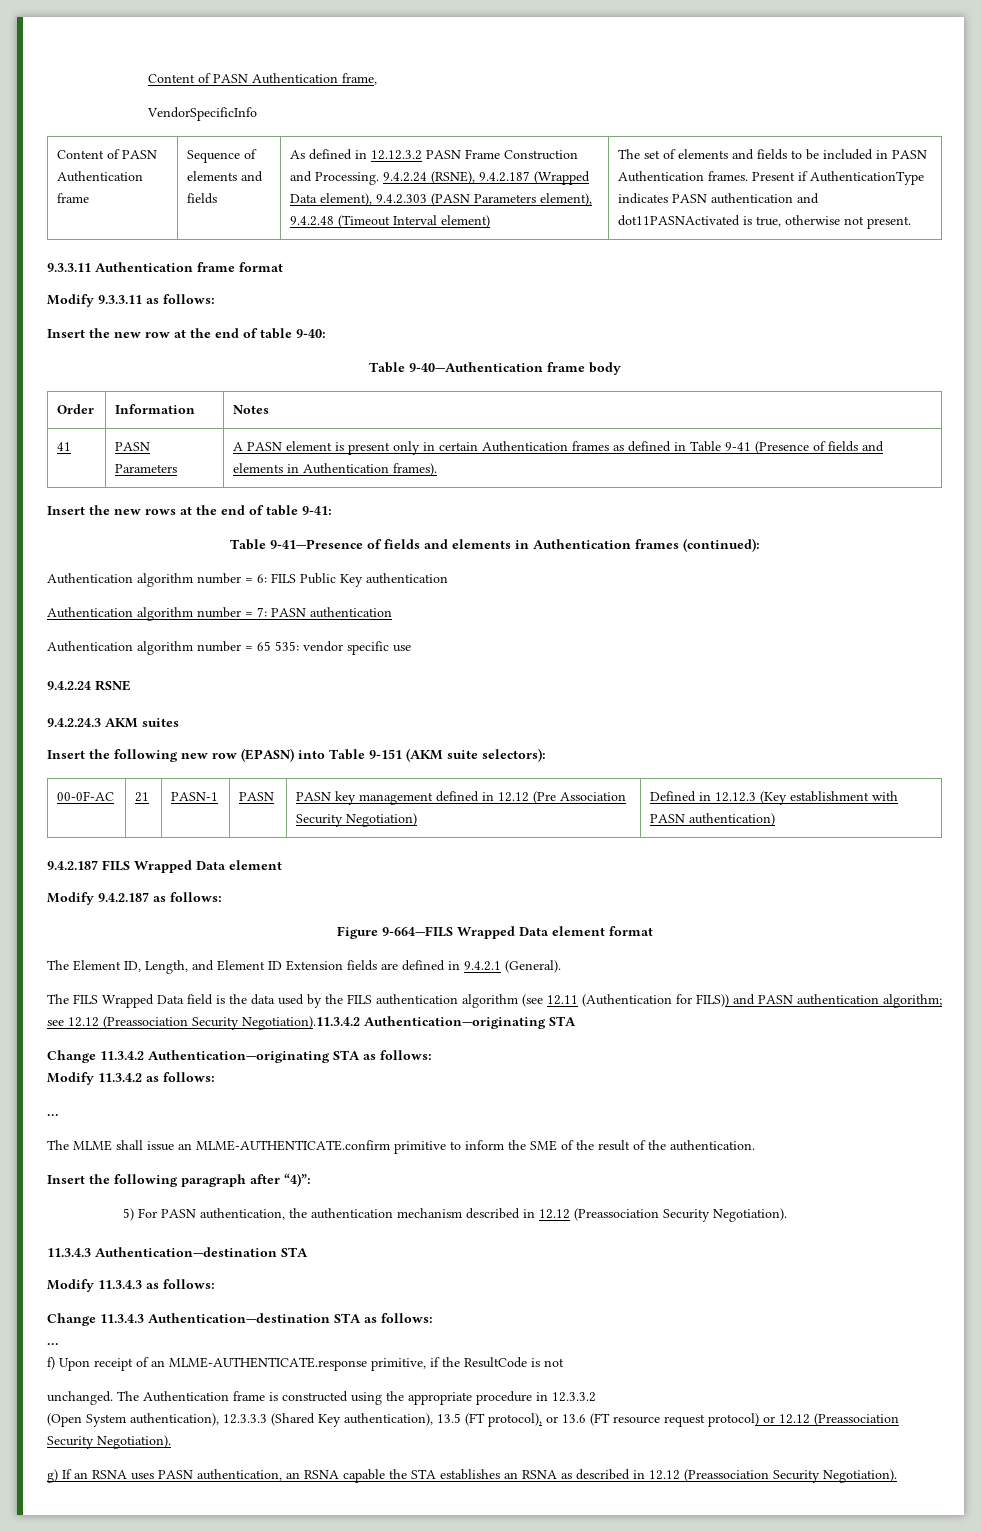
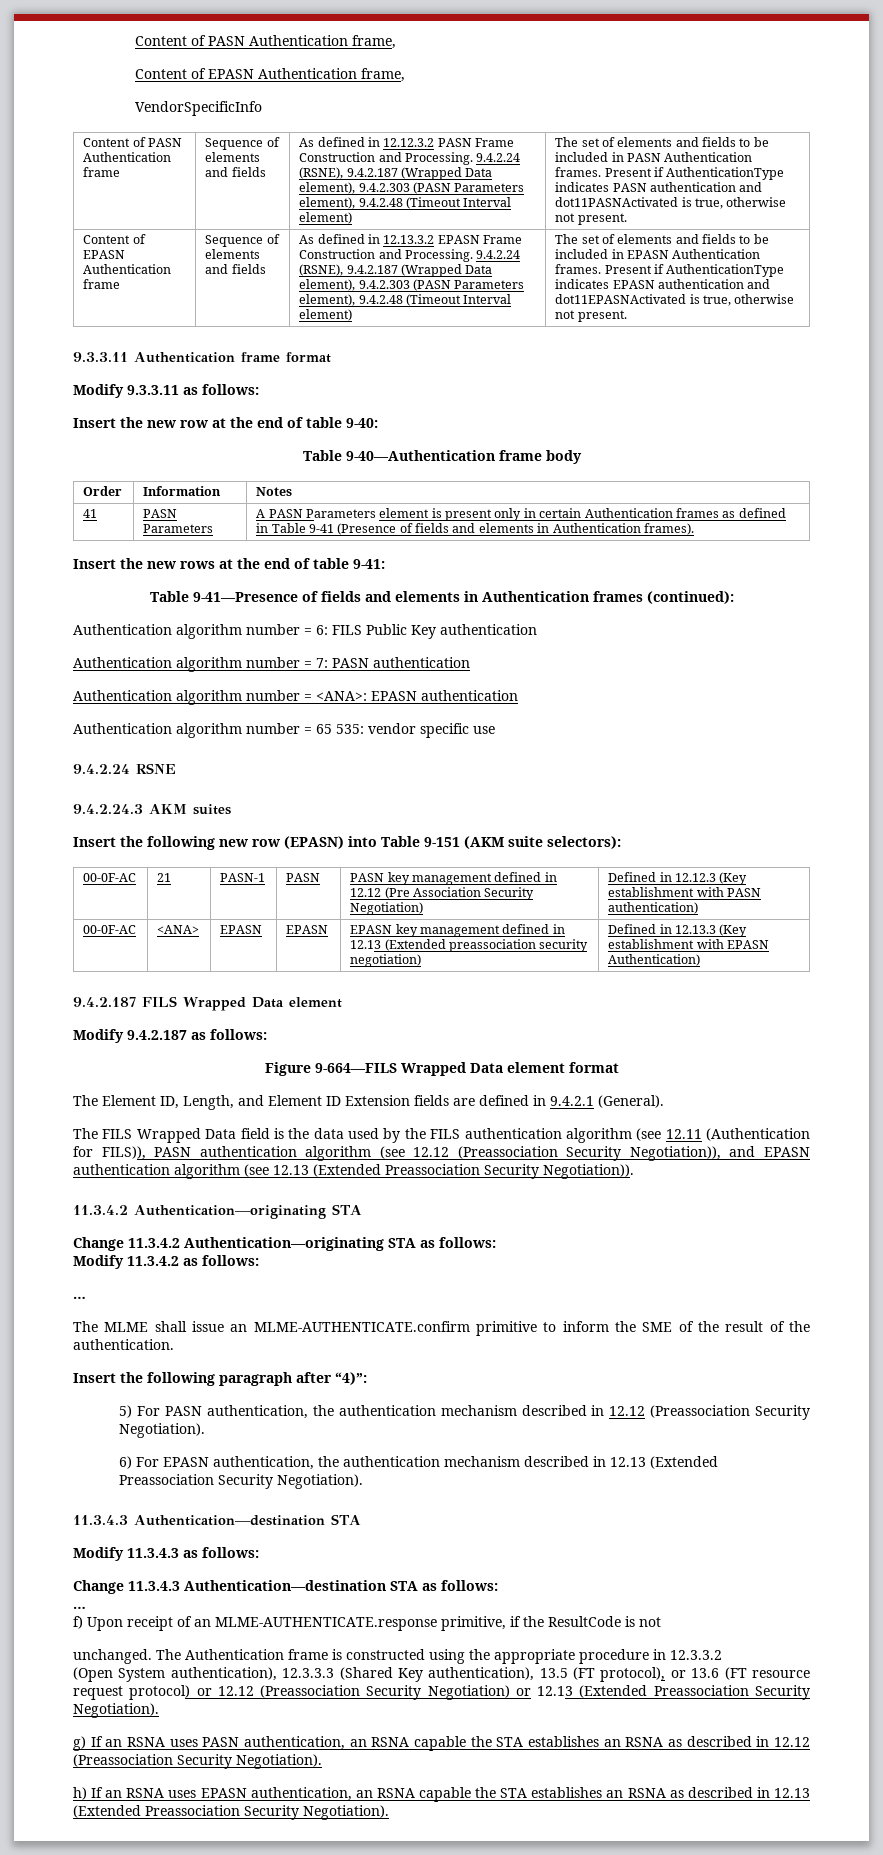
(378, 79) none -> [134,68,405,82] // Content of EPASN Authentication frame,
(912, 222) none -> [83,234,146,244] [83,250,126,259] [83,264,172,274] [83,279,121,289] [205,234,280,247] [205,249,261,259] [205,264,266,274] [299,234,523,244] [299,249,521,262] [299,264,493,277] [299,279,525,291] [299,294,512,306] [299,309,353,321] [555,234,769,244] [555,249,761,259] [555,264,785,277] [555,279,771,289] [555,294,795,306] [555,310,627,322] // Content of EPASN Authentication frame | Sequence of elements and fields | As defined in 12.13.3.2 EPASN Frame Construction and Processing. 9.4.2.24 (RSNE), 9.4.2.187 (Wrapped Data element), 9.4.2.303 (PASN Parameters element), 9.4.2.48 (Timeout Interval element) | The set of elements and fields to be included in EPASN Authentication frames. Present if AuthenticationType indicates EPASN authentication and dot11EPASNActivated is true, otherwise not present.
(283, 446) none -> [305,509,376,518] Parameters
(392, 612) none -> [73,690,518,705] // Authentication algorithm number = <ANA>: EPASN authentication
(776, 819) none -> [83,925,137,934] [157,925,200,934] [220,925,263,934] [286,925,329,934] [350,924,565,937] [350,939,589,952] [350,954,422,967] [608,924,748,937] [608,939,769,949] [608,954,701,966] // 00-0F-AC | <ANA> | EPASN | EPASN | EPASN key management defined in 12.13 (Extended preassociation security negotiation) | Defined in 12.13.3 (Key establishment with EPASN Authentication)
[696,994,942,1008] [47,1016,360,1030] FILS)) and PASN authentication algorithm; see 12.12 (Preassociation Security Negotiation).11.3.4.2 -> [101,1146,810,1161] [73,1164,634,1179] [73,1205,128,1215] FILS)), PASN authentication algorithm (see 12.12 (Preassociation Security Negotiation)), and EPASN authentication algorithm (see 12.13 (Extended Preassociation Security Negotiation)). // 11.3.4.2
(788, 1215) none -> [119,1456,719,1470] [119,1474,364,1489] // 6) For EPASN authentication, the authentication mechanism described in 12.13 (Extended Preassociation Security Negotiation).
(94, 1442) none -> [427,1685,810,1700] Negotiation) or 12.13 (Extended Preassociation Security
(897, 1476) none -> [73,1787,810,1802] [73,1805,389,1820] // h) If an RSNA uses EPASN authentication, an RSNA capable the STA establishes an RSNA as described in 12.13 (Extended Preassociation Security Negotiation).

